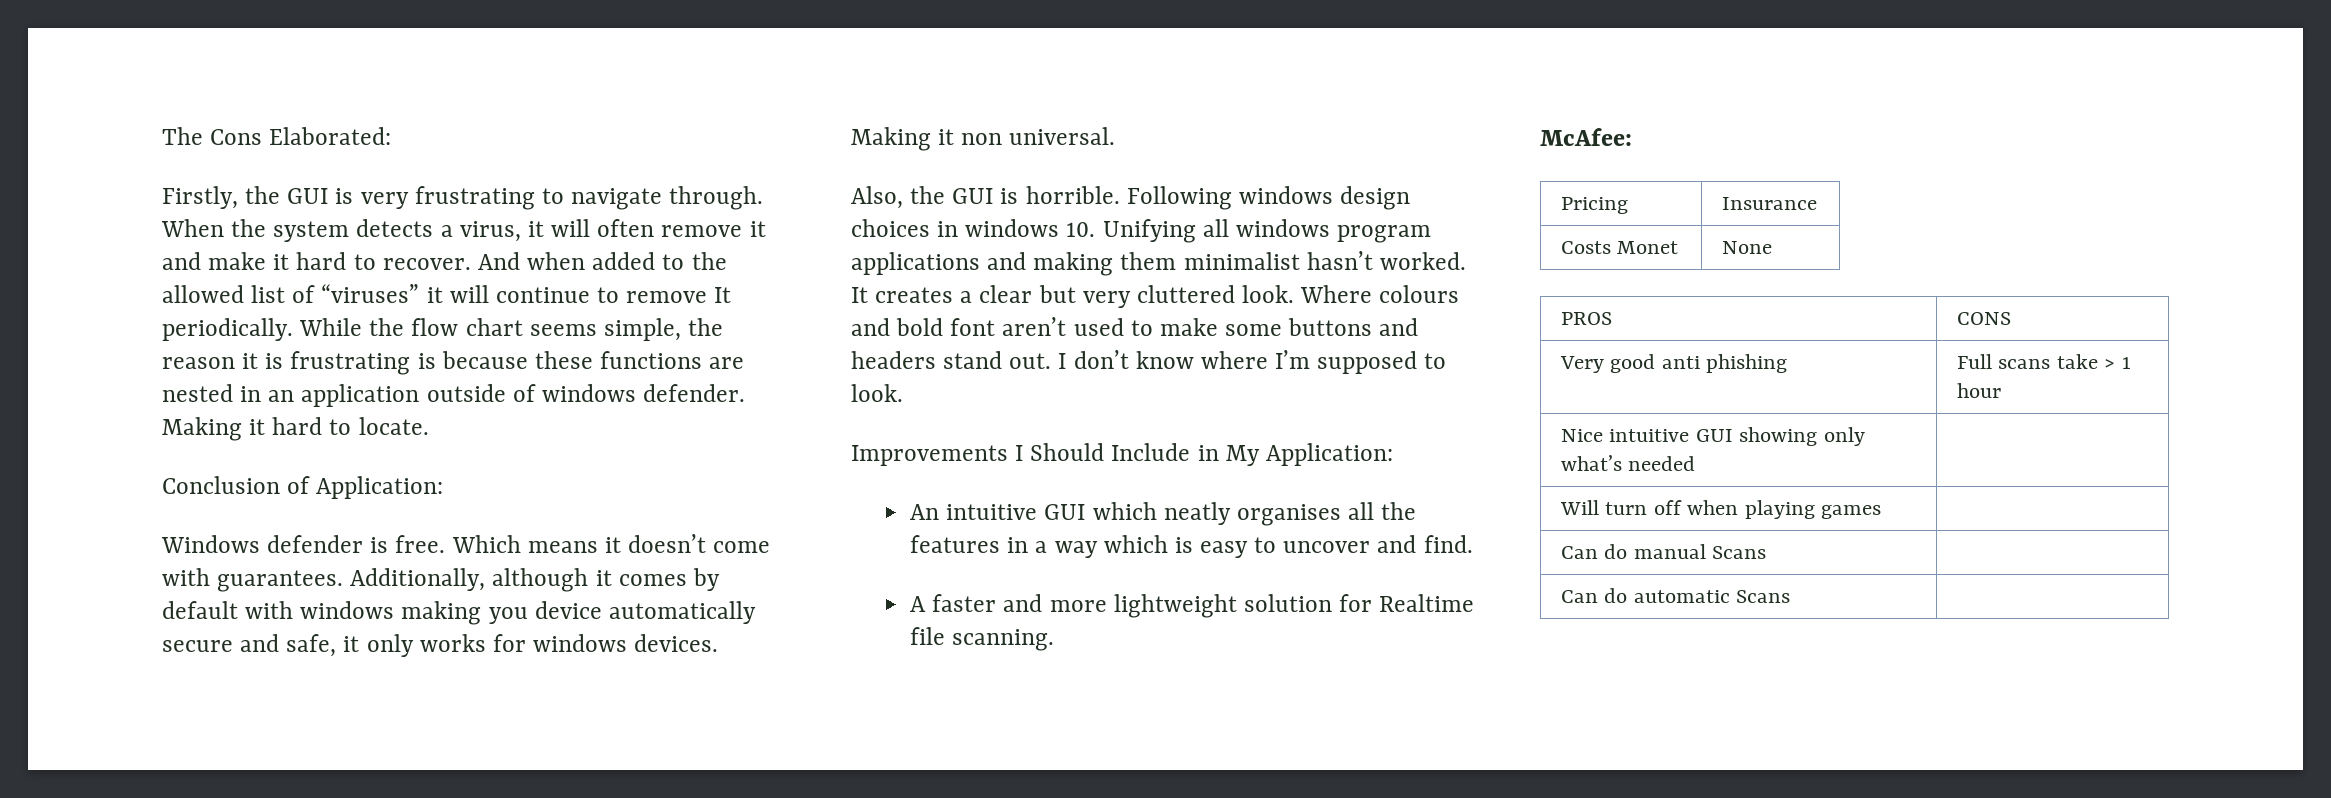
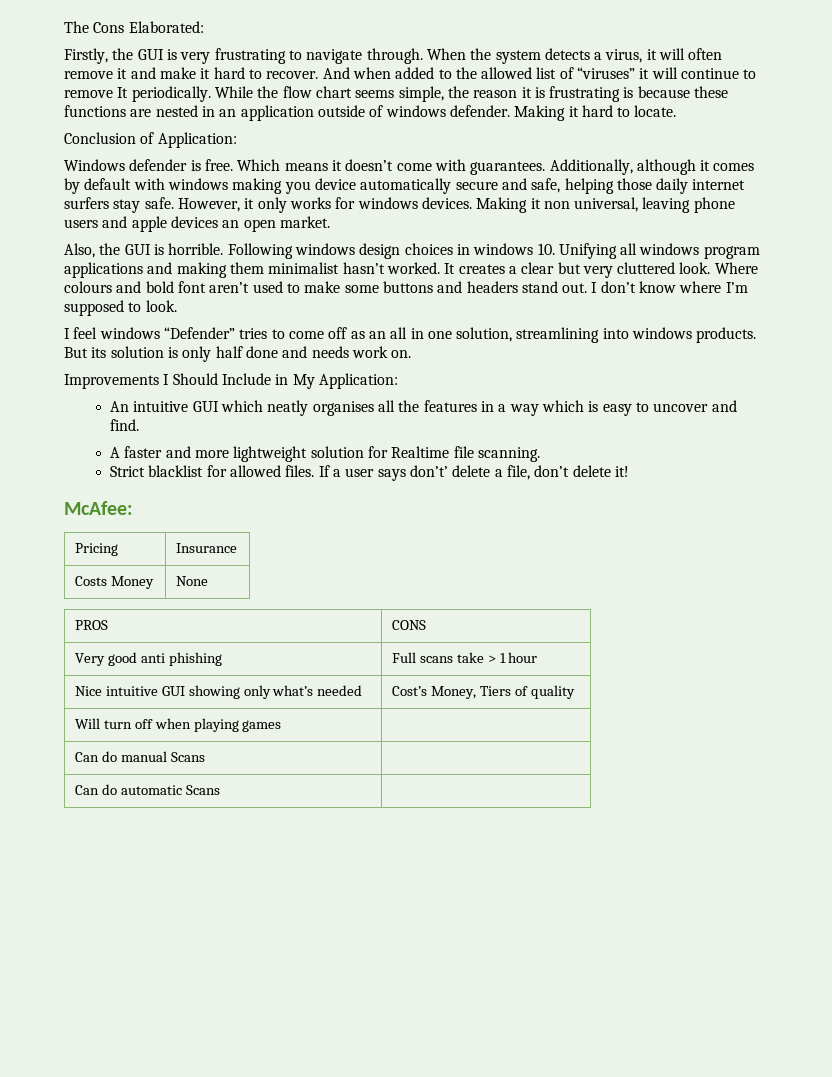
(337, 645) none -> [564,178,746,194] [64,197,240,213] helping those daily internet surfers stay safe. However,
[1009,127,1116,145] universal. -> [574,197,735,213] [64,216,330,232] universal, leaving phone users and apple devices an open market.
(903, 393) none -> [64,327,757,343] [64,346,412,362] // I feel windows “Defender” tries to come off as an all in one solution, streamlining into windows products. But its solution is only half done and needs work on.
(1055, 640) none -> [110,465,629,481] // Strict blacklist for allowed files. If a user says don’t’ delete a file, don’t delete it!
[1617,241,1679,254] Monet -> [110,576,154,589] Money
(1696, 463) none -> [391,685,575,699] Cost’s Money, Tiers of quality

